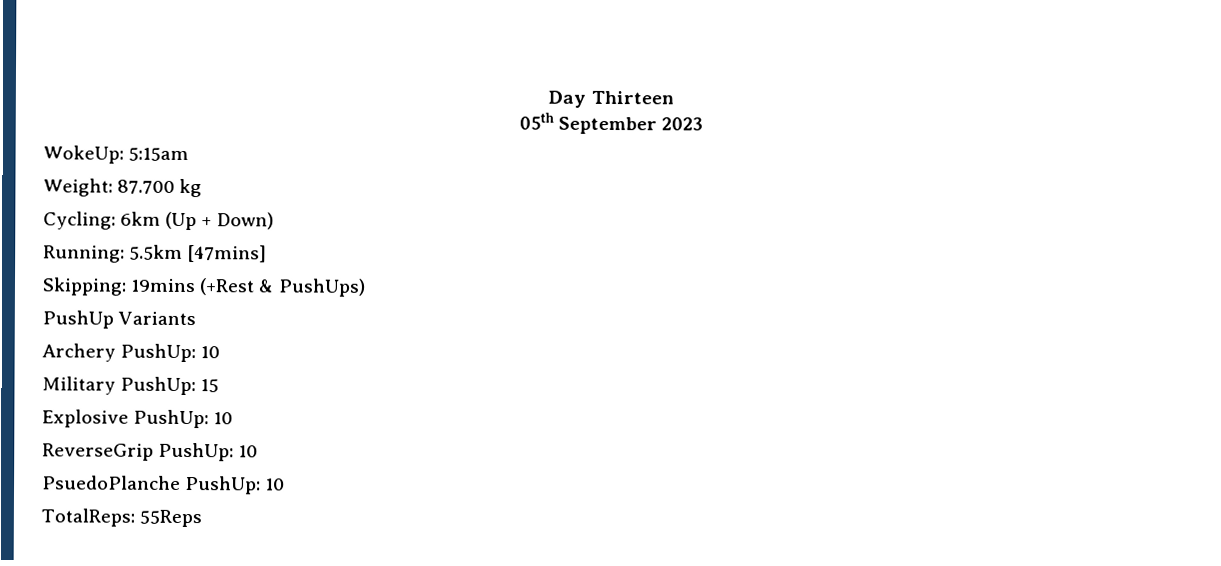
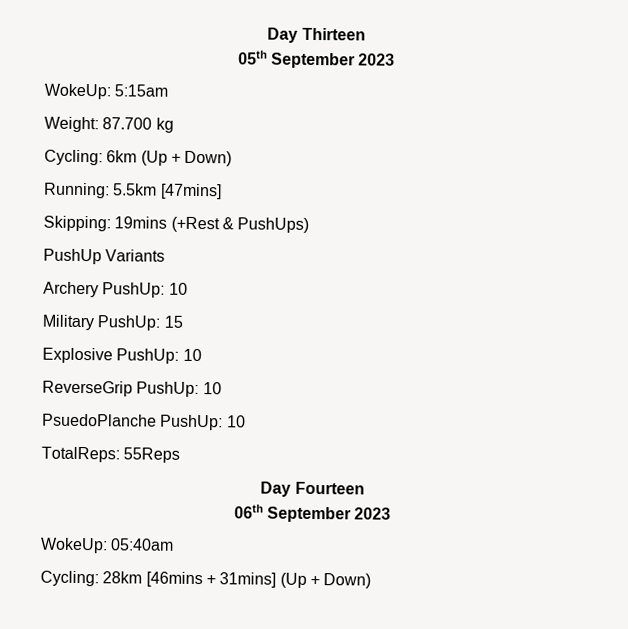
(203, 518) none -> [260,481,365,497] [233,504,392,523] [40,537,175,554] [40,570,372,589] // Day Fourteen // 06th September 2023 // WokeUp: 05:40am // Cycling: 28km [46mins + 31mins] (Up + Down)

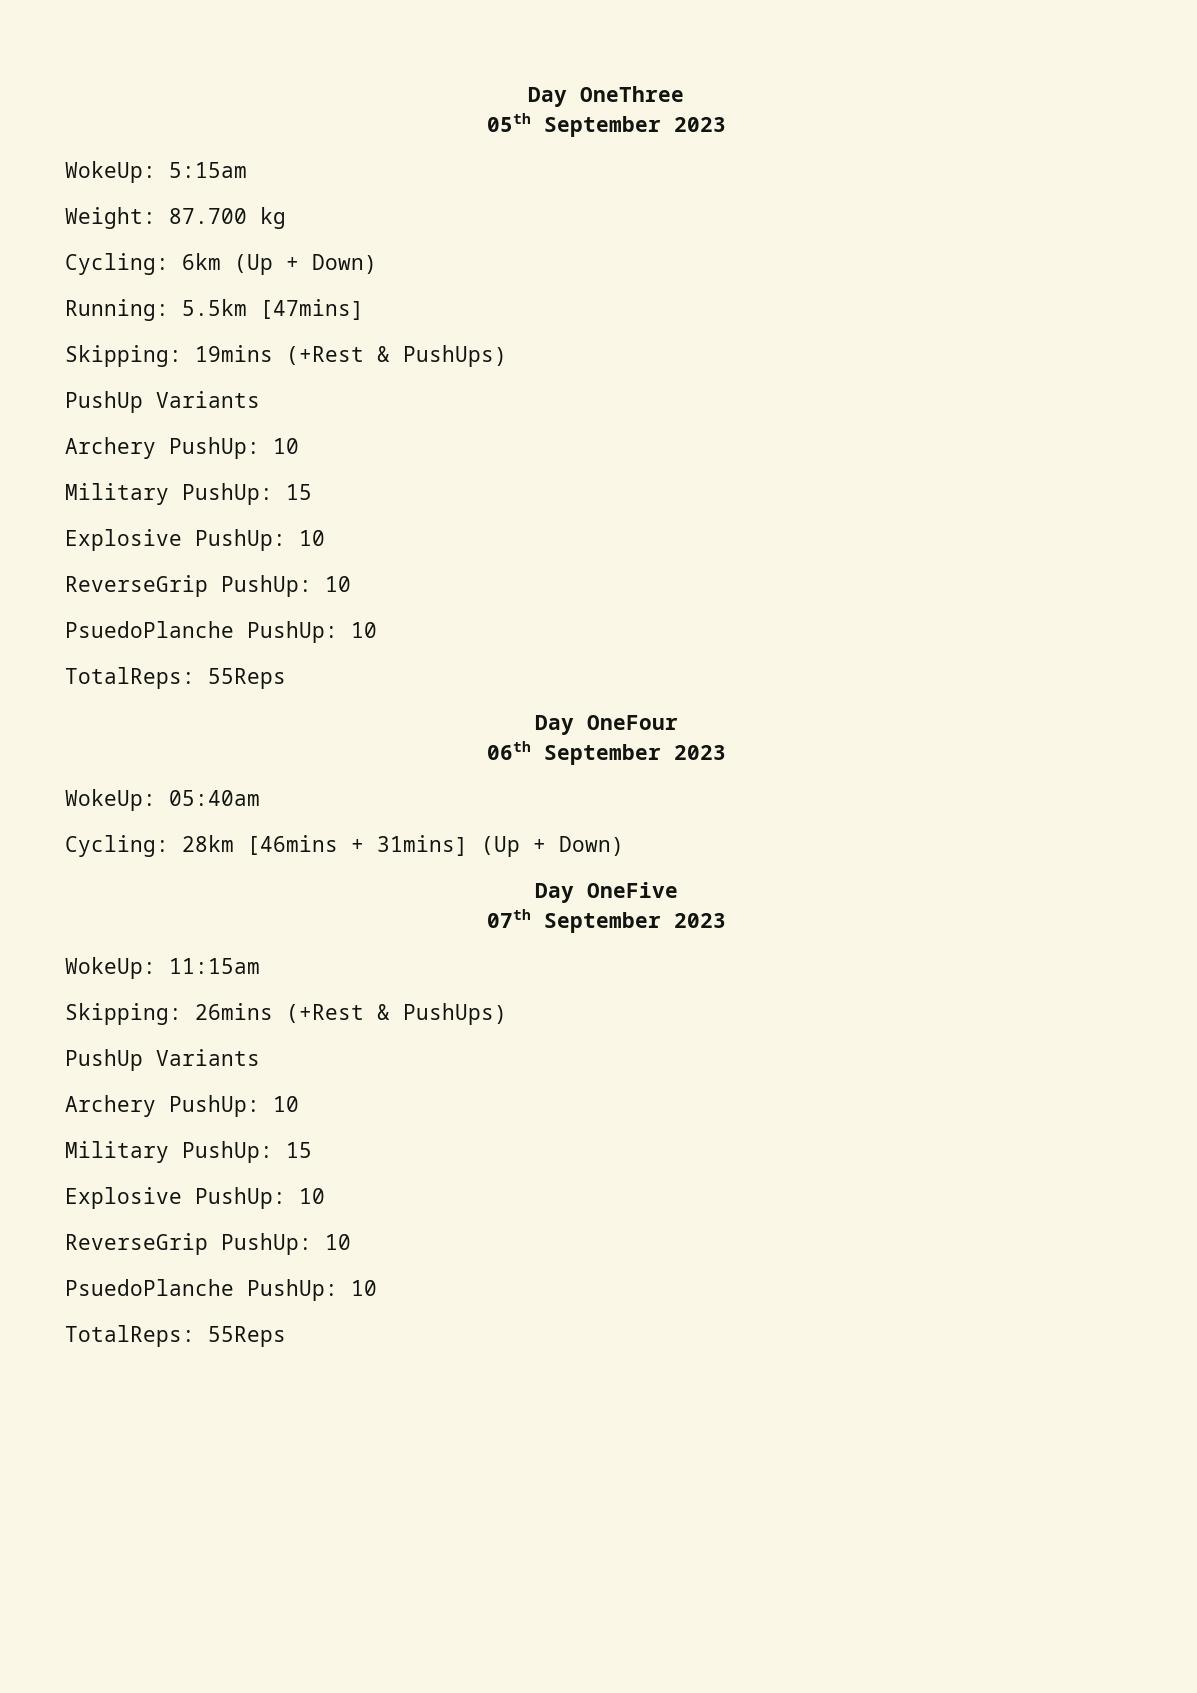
[267,27,366,43] Day Thirteen -> [528,86,684,107] Day OneThree
[294,481,365,495] Fourteen -> [586,715,678,730] OneFour
(372, 581) none -> [534,882,678,903] [486,909,726,933] [65,957,260,979] [65,1003,507,1025] [65,1049,260,1071] [65,1095,299,1117] [65,1141,312,1163] [65,1187,325,1209] [65,1233,351,1255] [65,1279,377,1301] [65,1325,286,1347] // Day OneFive // 07th September 2023 // WokeUp: 11:15am // Skipping: 26mins (+Rest & PushUps) // PushUp Variants // Archery PushUp: 10 // Military PushUp: 15 // Explosive PushUp: 10 // ReverseGrip PushUp: 10 // PsuedoPlanche PushUp: 10 // TotalReps: 55Reps

